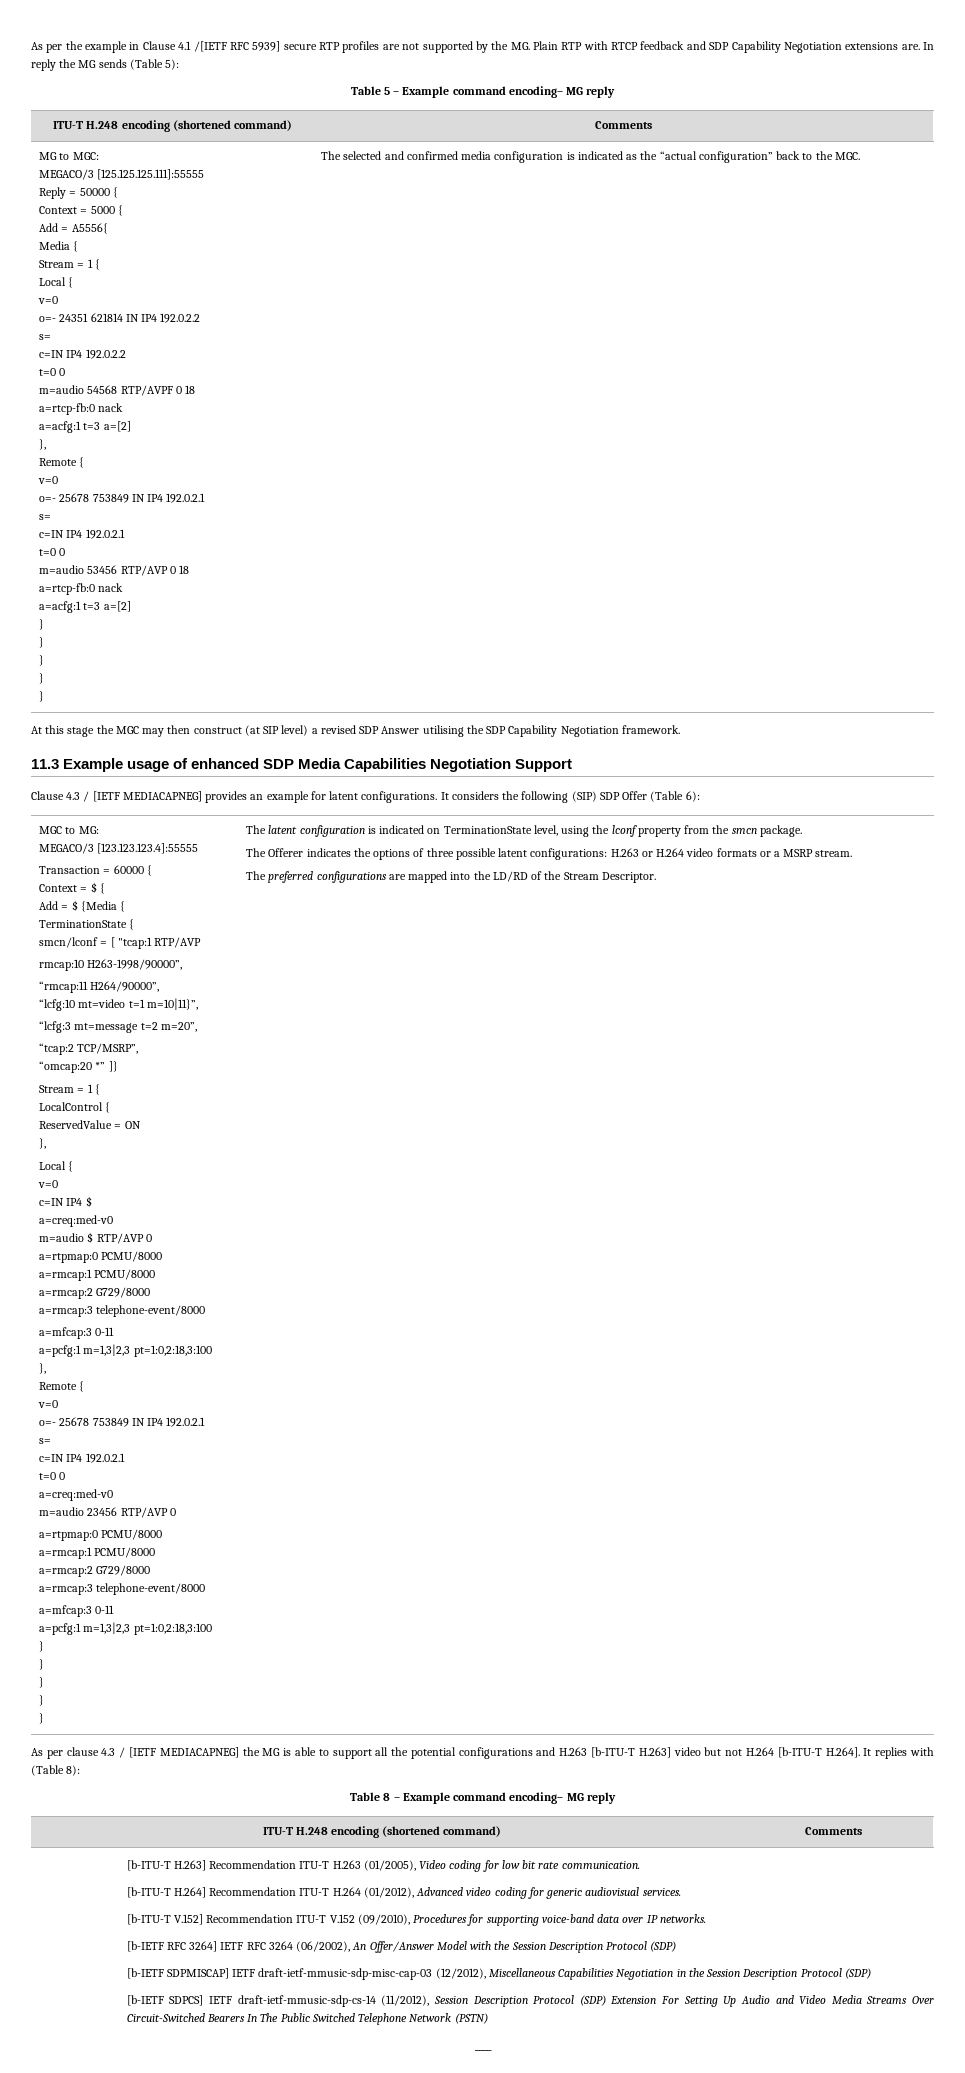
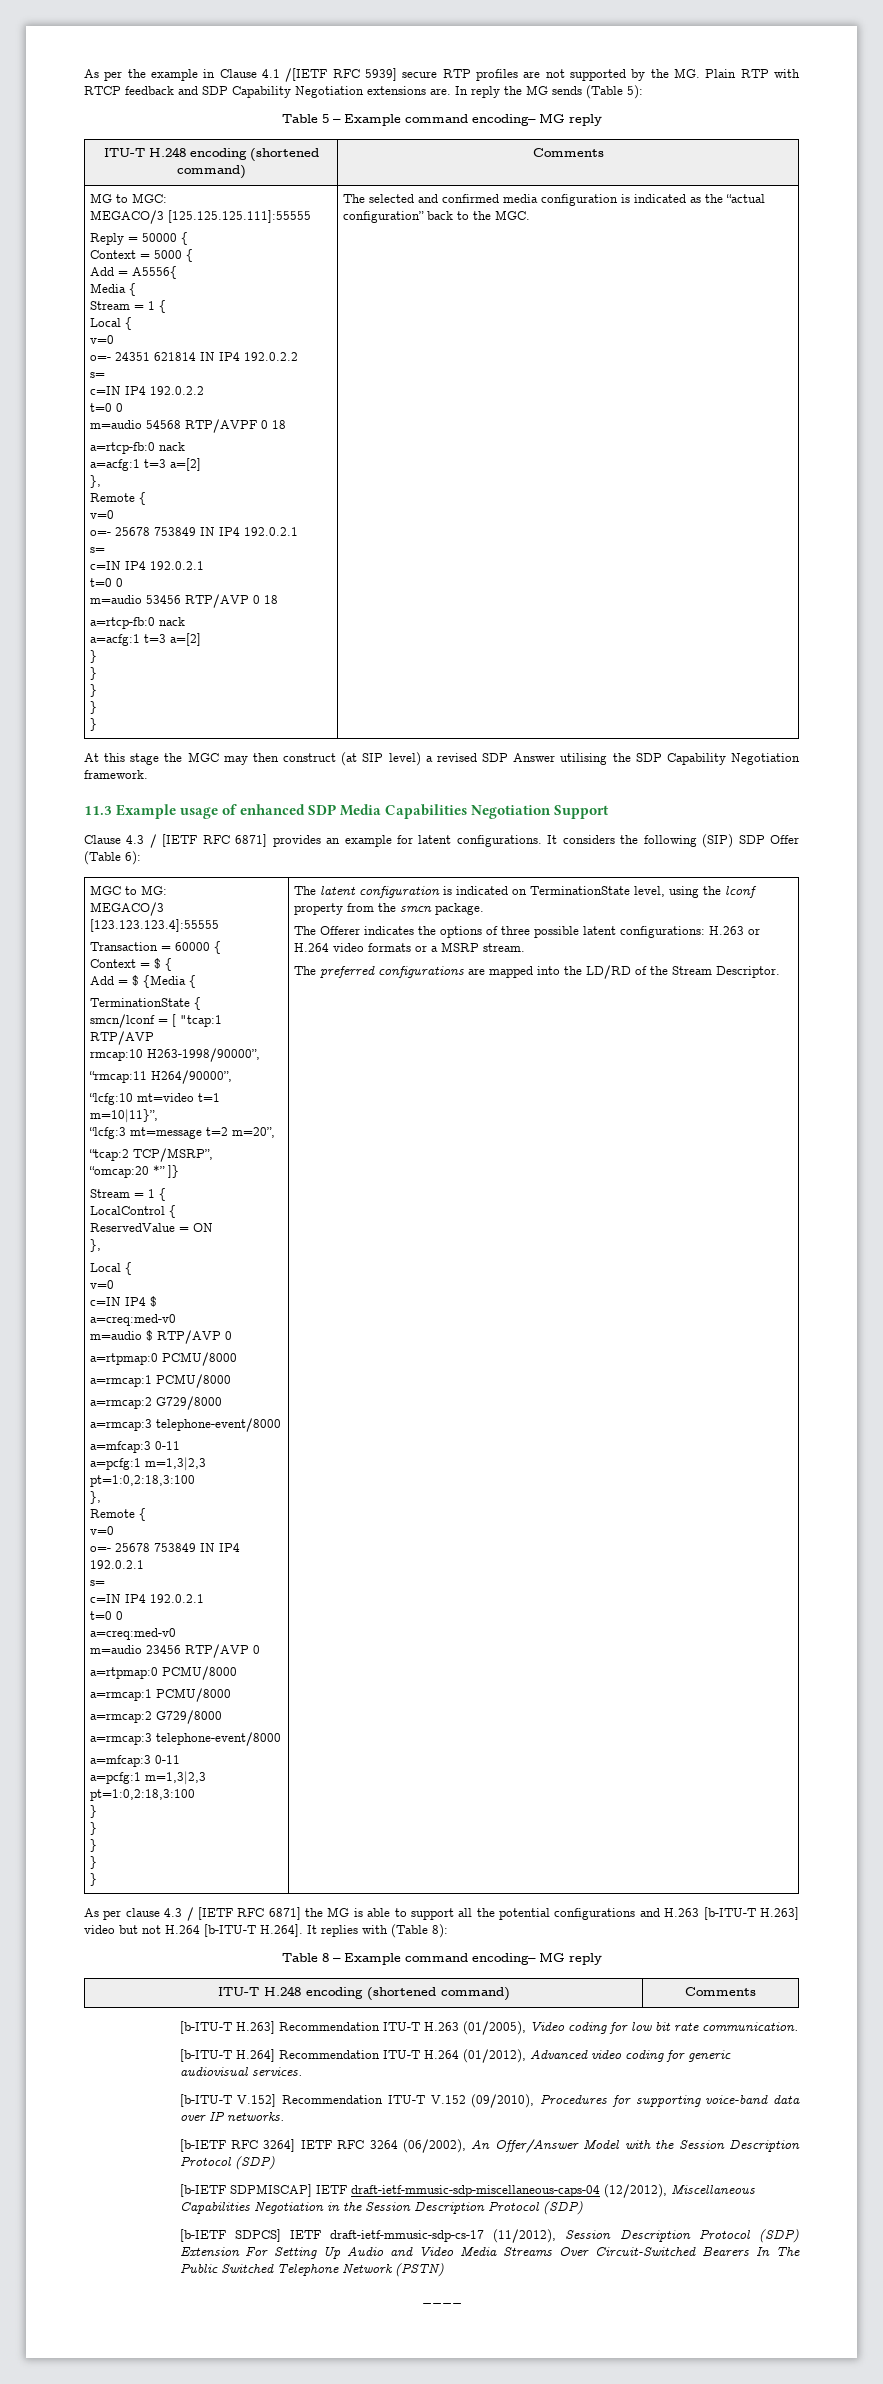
[122,791,202,802] MEDIACAPNEG] -> [202,834,268,847] RFC 6871]
[159,1747,239,1758] MEDIACAPNEG] -> [237,1907,301,1920] RFC 6871]
[258,1968,433,1980] draft-ietf-mmusic-sdp-misc-cap-03 -> [350,2185,600,2197] draft-ietf-mmusic-sdp-miscellaneous-caps-04
[237,1995,376,2007] draft-ietf-mmusic-sdp-cs-14 -> [330,2230,485,2242] draft-ietf-mmusic-sdp-cs-17

